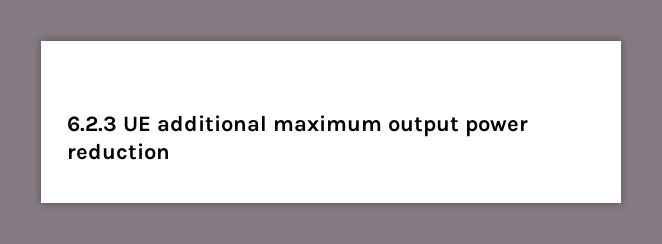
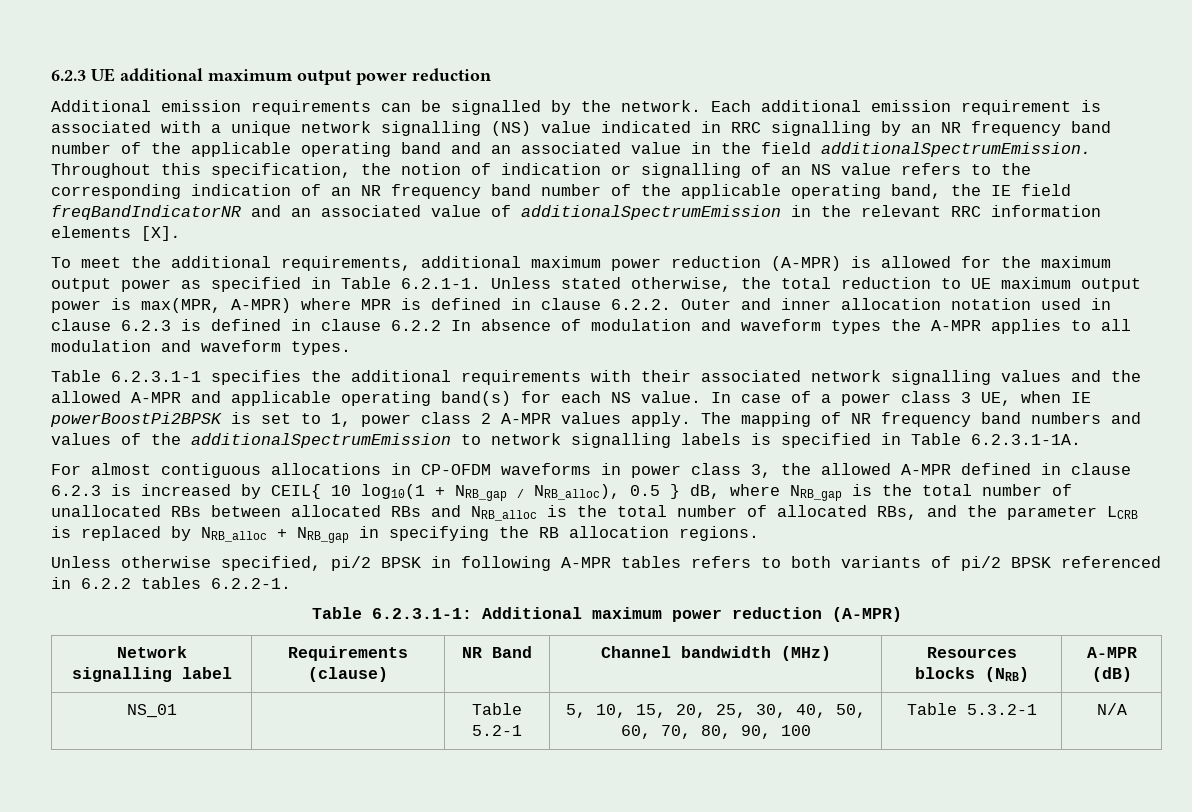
(170, 151) none -> [51,100,1101,115] [51,121,1111,136] [51,142,1091,157] [51,163,1031,178] [51,184,1071,199] [51,205,1101,220] [51,226,181,241] [51,256,1111,271] [51,277,1141,292] [51,298,1111,313] [51,319,1131,334] [51,340,351,355] [51,370,1141,385] [51,391,1091,406] [50,412,1141,427] [51,433,1081,448] [51,463,1131,478] [51,484,1072,501] [51,505,1138,521] [51,526,759,543] [51,556,1161,571] [51,577,291,589] [311,607,902,622] [116,646,187,658] [71,667,232,682] [288,646,408,661] [308,667,388,682] [462,646,532,658] [600,646,831,661] [926,647,1017,658] [914,667,1029,682] [1086,647,1137,658] [1091,667,1132,682] [126,704,177,718] [472,703,522,715] [472,725,522,736] [565,704,866,718] [620,725,811,739] [906,703,1037,715] [1096,703,1127,715] // Additional emission requirements can be signalled by the network. Each additional emission requirement is associated with a unique network signalling (NS) value indicated in RRC signalling by an NR frequency band number of the applicable operating band and an associated value in the field additionalSpectrumEmission. Throughout this specification, the notion of indication or signalling of an NS value refers to the corresponding indication of an NR frequency band number of the applicable operating band, the IE field freqBandIndicatorNR and an associated value of additionalSpectrumEmission in the relevant RRC information elements [X]. // To meet the additional requirements, additional maximum power reduction (A-MPR) is allowed for the maximum output power as specified in Table 6.2.1-1. Unless stated otherwise, the total reduction to UE maximum output power is max(MPR, A-MPR) where MPR is defined in clause 6.2.2. Outer and inner allocation notation used in clause 6.2.3 is defined in clause 6.2.2 In absence of modulation and waveform types the A-MPR applies to all modulation and waveform types. // Table 6.2.3.1-1 specifies the additional requirements with their associated network signalling values and the allowed A-MPR and applicable operating band(s) for each NS value. In case of a power class 3 UE, when IE powerBoostPi2BPSK is set to 1, power class 2 A-MPR values apply. The mapping of NR frequency band numbers and values of the additionalSpectrumEmission to network signalling labels is specified in Table 6.2.3.1-1A. // For almost contiguous allocations in CP-OFDM waveforms in power class 3, the allowed A-MPR defined in clause 6.2.3 is increased by CEIL{ 10 log10(1 + NRB_gap / NRB_alloc), 0.5 } dB, where NRB_gap is the total number of unallocated RBs between allocated RBs and NRB_alloc is the total number of allocated RBs, and the parameter LCRB is replaced by NRB_alloc + NRB_gap in specifying the RB allocation regions. // Unless otherwise specified, pi/2 BPSK in following A-MPR tables refers to both variants of pi/2 BPSK referenced in 6.2.2 tables 6.2.2-1. // Table 6.2.3.1-1: Additional maximum power reduction (A-MPR) // Network signalling label | Requirements (clause) | NR Band | Channel bandwidth (MHz) | Resources blocks (NRB) | A-MPR (dB) // NS_01 | | Table 5.2-1 | 5, 10, 15, 20, 25, 30, 40, 50, 60, 70, 80, 90, 100 | Table 5.3.2-1 | N/A

